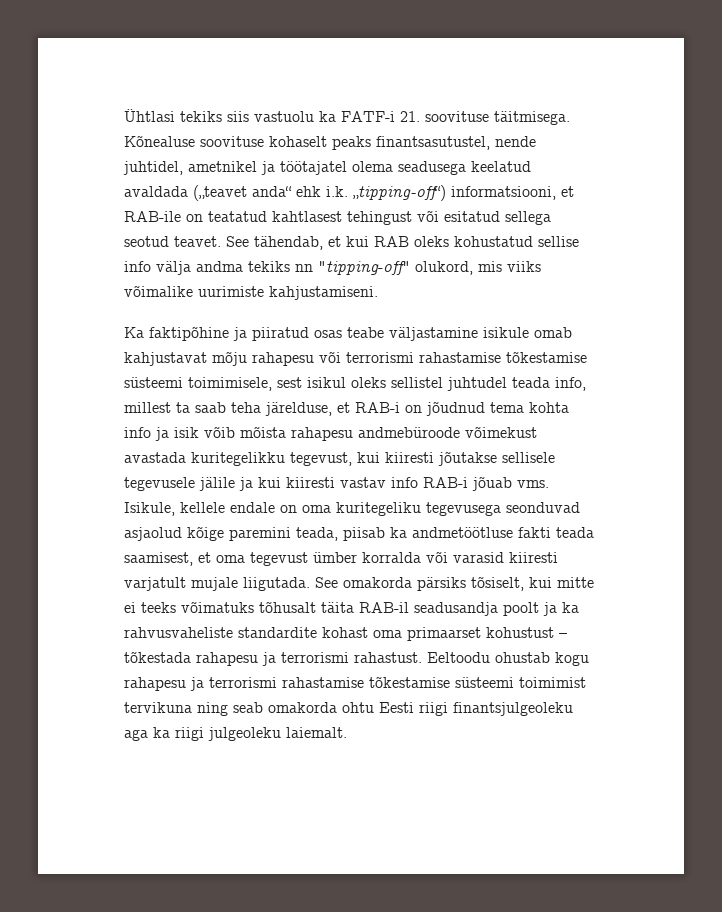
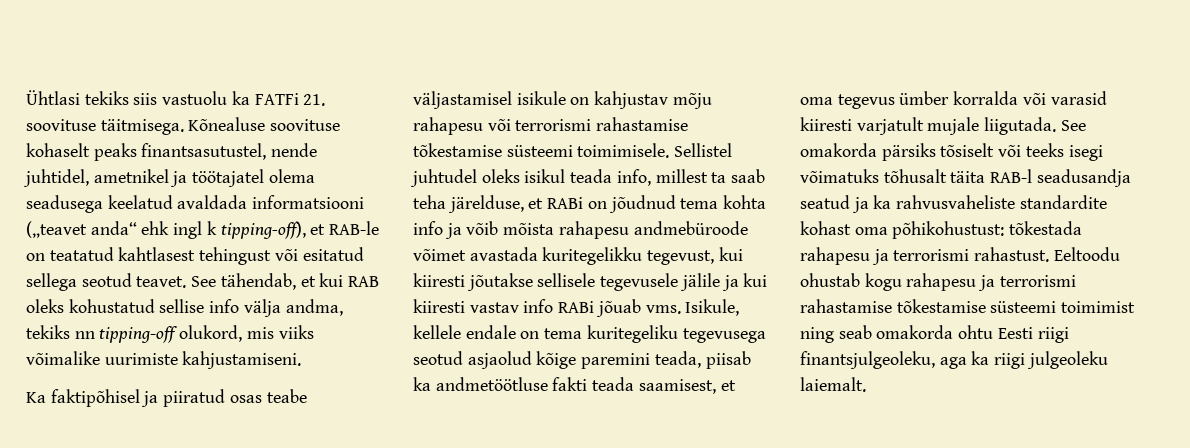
[341,111,395,122] FATF-i -> [254,93,299,105] FATFi
(188, 191) none -> [252,195,365,209] informatsiooni
[326,185,574,201] [124,211,181,222] i.k. „tipping-off“) informatsiooni, et RAB-ile -> [173,221,380,239] ingl k tipping-off), et RAB-le
[196,261,243,272] andma -> [285,299,343,316] andma,
[318,261,410,275] "tipping-off" -> [99,326,179,343] tipping-off
[149,326,229,341] faktipõhine -> [50,389,140,407] faktipõhisel
[389,327,572,341] [124,352,207,366] väljastamine isikule omab kahjustavat -> [413,91,669,109] väljastamisel isikule on kahjustav
[188,377,507,391] toimimisele, sest isikul oleks sellistel juhtudel -> [577,143,733,158] [410,169,566,187] toimimisele. Sellistel juhtudel oleks isikul
[355,402,400,413] RAB-i -> [547,197,584,209] RABi
[174,427,199,438] isik -> (462, 231) none
[465,426,537,438] võimekust -> [413,249,466,261] võimet
[423,477,468,488] RAB-i -> [558,301,595,313] RABi
[302,505,331,513] oma -> [544,328,583,339] tema
[506,502,580,513] seonduvad -> [413,351,463,365] seotud
[250,552,308,566] tegevust -> [837,94,895,109] tegevus
[471,576,594,591] [124,601,539,616] tõsiselt, kui mitte ei teeks võimatuks tõhusalt täita RAB-il seadusandja poolt -> [940,143,1103,161] [800,169,1131,187] [800,195,850,209] tõsiselt või teeks isegi võimatuks tõhusalt täita RAB-l seadusandja seatud
[407,627,567,641] primaarset kohustust – -> [892,221,1005,239] põhikohustust:
[124,702,192,713] tervikuna -> (1136, 307) none
[453,702,573,716] finantsjulgeoleku -> [800,351,935,369] finantsjulgeoleku,

